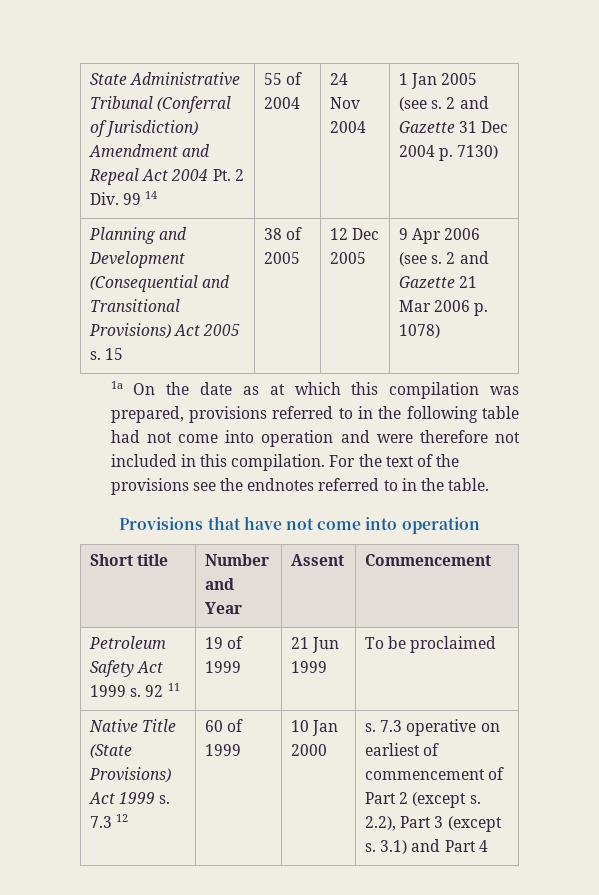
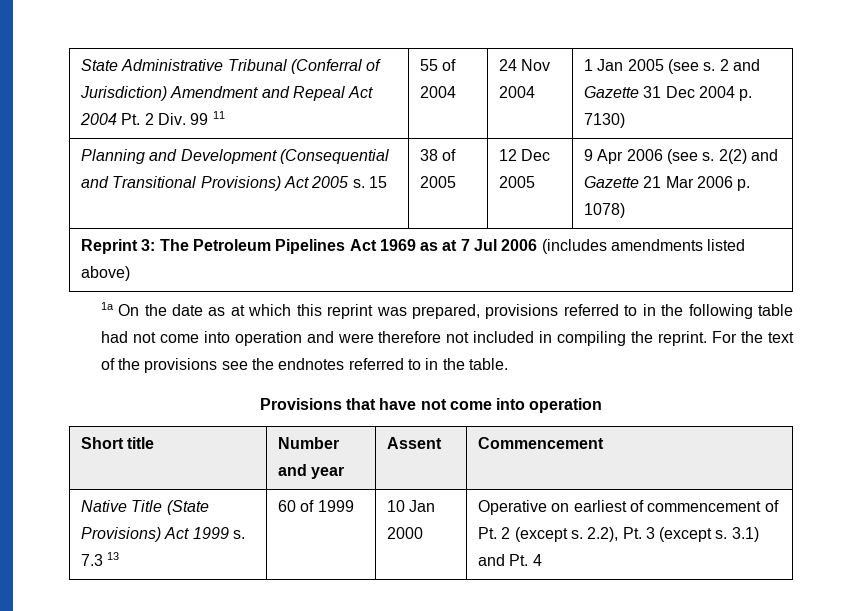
[145,191,158,199] 14 -> [212,111,225,119] 11
[446,252,456,264] 2 -> [718,149,747,164] 2(2)
(441, 331) none -> [80,239,746,254] [80,266,130,281] // Reprint 3: The Petroleum Pipelines Act 1969 as at 7 Jul 2006 (includes amendments listed above)
[389,382,480,399] compilation -> [327,304,374,319] reprint
[200,454,326,471] this compilation. -> [557,331,708,346] compiling the reprint.
[205,602,243,614] Year -> [311,466,345,479] year
[89,636,167,649] [90,660,164,677] [90,683,180,697] [205,636,244,649] [205,661,242,673] [291,637,340,653] [291,661,328,673] [365,636,497,653] // Petroleum Safety Act 1999 s. 92 11 | 19 of 1999 | 21 Jun 1999 | To be proclaimed -> (604, 443) none
[116,814,129,822] 12 -> [107,552,120,560] 13
[365,719,477,736] s. 7.3 operative -> [477,500,547,515] Operative
[365,792,397,804] Part -> [477,527,497,539] Pt.
[400,816,432,828] Part -> [622,527,642,539] Pt.
[444,840,476,852] Part -> [509,554,529,566] Pt.

